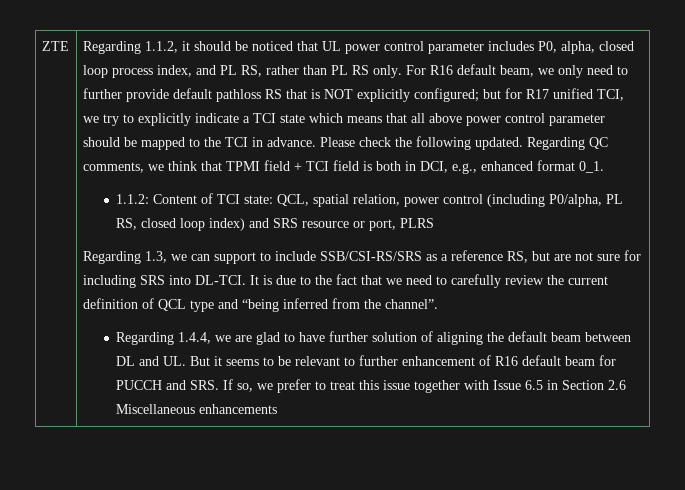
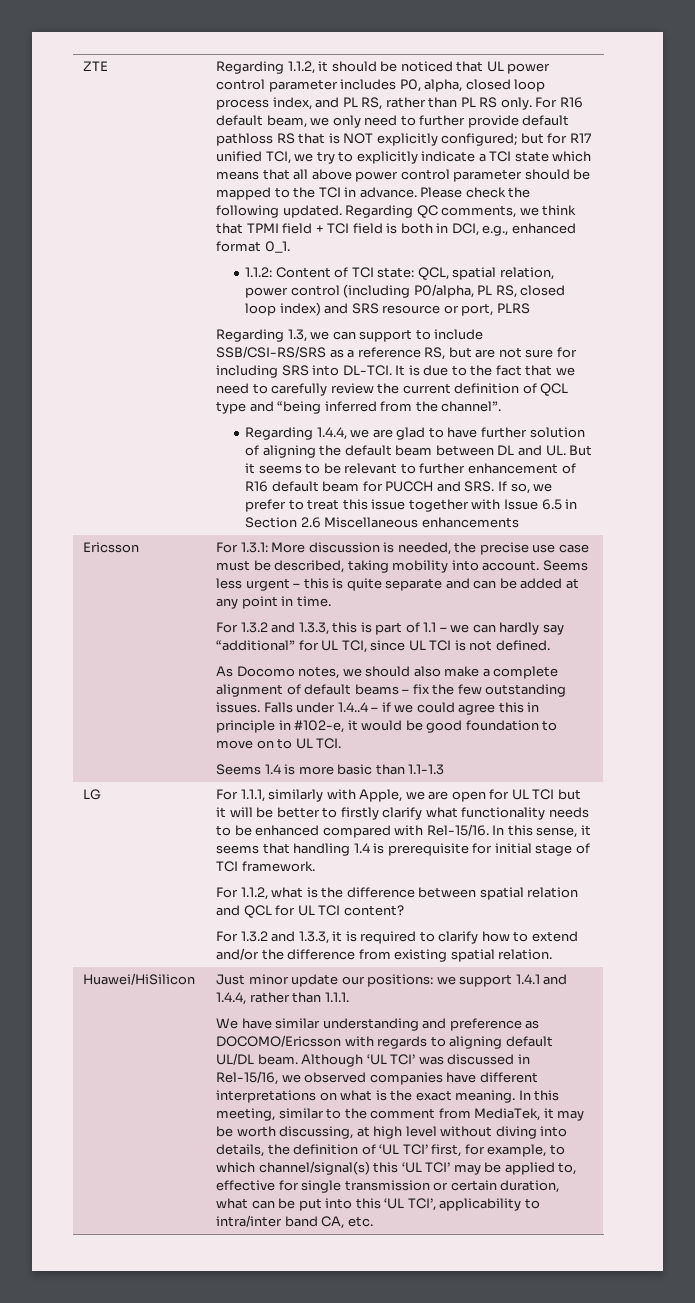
(278, 409) none -> [83,542,140,553] [216,542,589,555] [216,560,588,573] [216,578,579,591] [216,596,331,609] [216,622,564,635] [216,640,550,653] [216,666,559,679] [216,684,567,697] [216,702,540,715] [216,720,558,733] [216,738,342,749] [216,764,445,775] [83,789,102,800] [216,789,581,802] [216,807,589,820] [216,824,591,838] [216,843,590,856] [216,861,315,872] [216,887,579,900] [216,905,404,918] [216,931,578,944] [216,948,553,962] [83,973,196,985] [216,974,568,987] [216,992,349,1005] [216,1018,540,1031] [216,1035,553,1049] [216,1053,530,1067] [216,1071,538,1085] [216,1090,560,1103] [216,1108,585,1121] [216,1126,568,1139] [216,1144,565,1157] [216,1161,577,1175] [216,1180,560,1193] [216,1198,540,1211] [216,1215,373,1229] // Ericsson | For 1.3.1: More discussion is needed, the precise use case must be described, taking mobility into account. Seems less urgent – this is quite separate and can be added at any point in time. // For 1.3.2 and 1.3.3, this is part of 1.1 – we can hardly say “additional” for UL TCI, since UL TCI is not defined. // As Docomo notes, we should also make a complete alignment of default beams – fix the few outstanding issues. Falls under 1.4..4 – if we could agree this in principle in #102-e, it would be good foundation to move on to UL TCI. // Seems 1.4 is more basic than 1.1-1.3 // LG | For 1.1.1, similarly with Apple, we are open for UL TCI but it will be better to firstly clarify what functionality needs to be enhanced compared with Rel-15/16. In this sense, it seems that handling 1.4 is prerequisite for initial stage of TCI framework. // For 1.1.2, what is the difference between spatial relation and QCL for UL TCI content? // For 1.3.2 and 1.3.3, it is required to clarify how to extend and/or the difference from existing spatial relation. // Huawei/HiSilicon | Just minor update our positions: we support 1.4.1 and 1.4.4, rather than 1.1.1. // We have similar understanding and preference as DOCOMO/Ericsson with regards to aligning default UL/DL beam. Although ‘UL TCI’ was discussed in Rel-15/16, we observed companies have different interpretations on what is the exact meaning. In this meeting, similar to the comment from MediaTek, it may be worth discussing, at high level without diving into details, the definition of ‘UL TCI’ first, for example, to which channel/signal(s) this ‘UL TCI’ may be applied to, effective for single transmission or certain duration, what can be put into this ‘UL TCI’, applicability to intra/inter band CA, etc.

